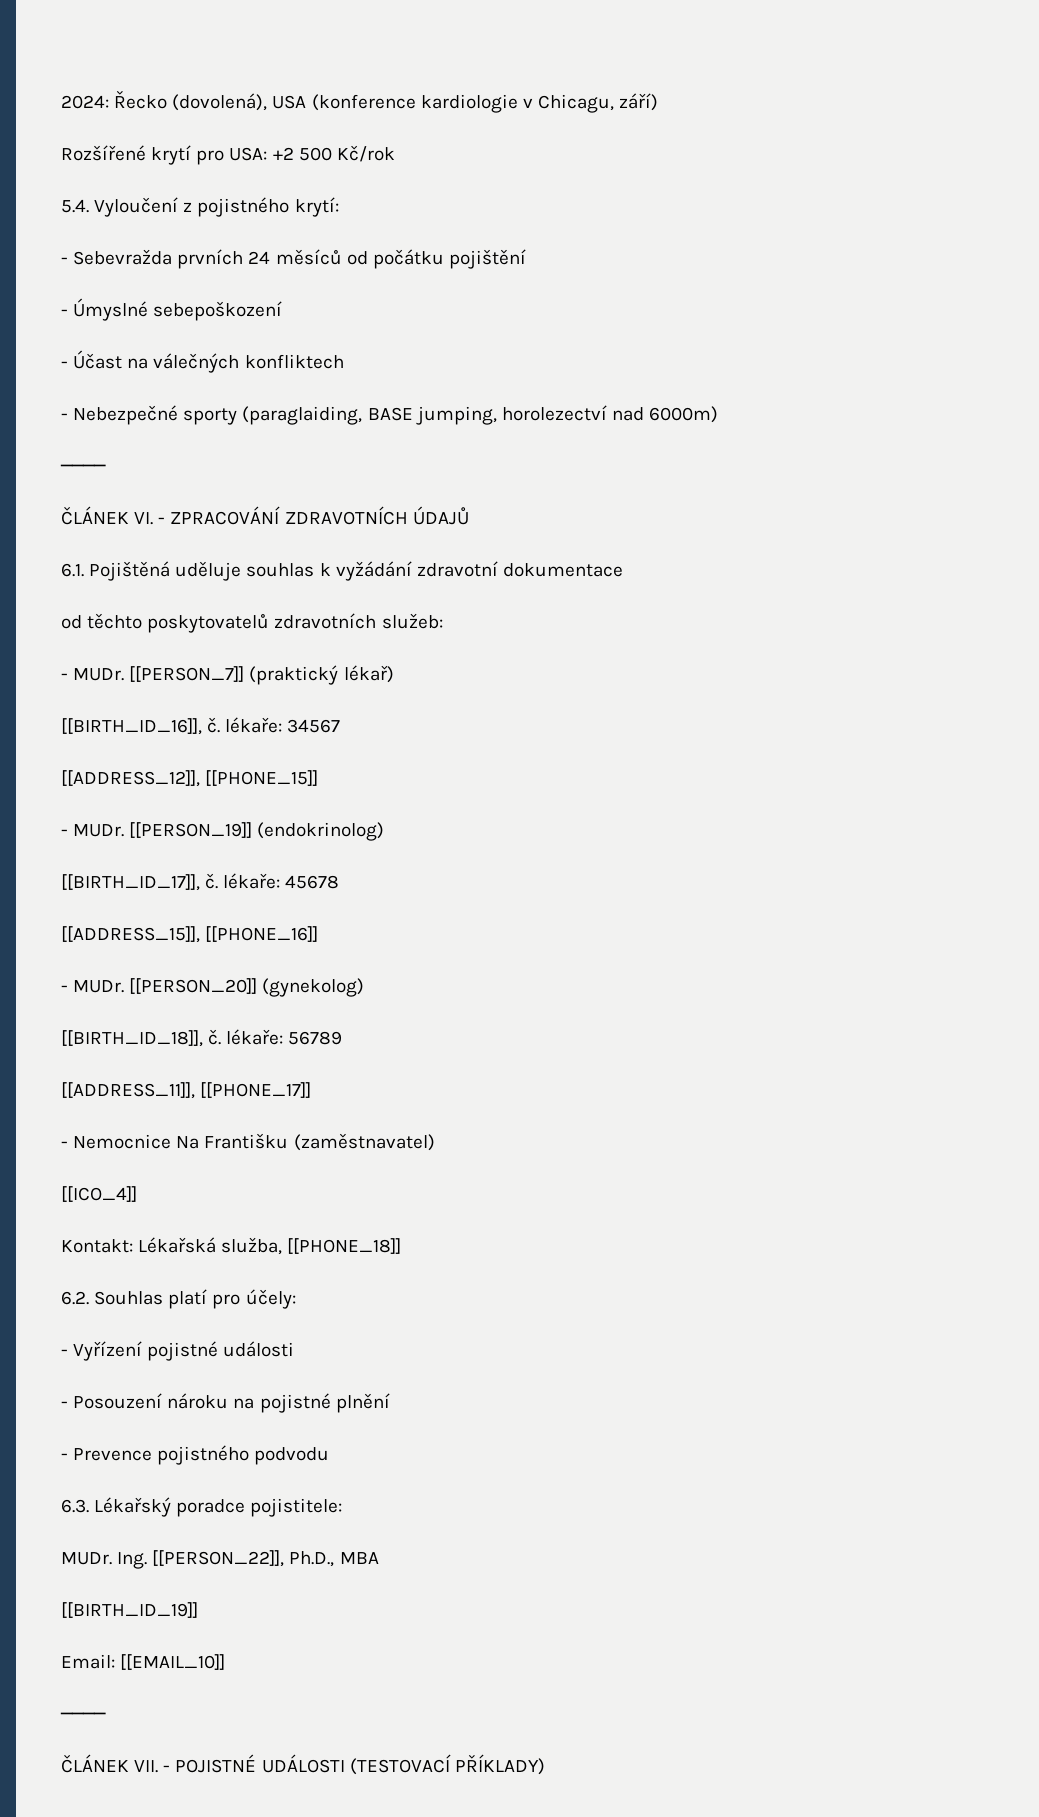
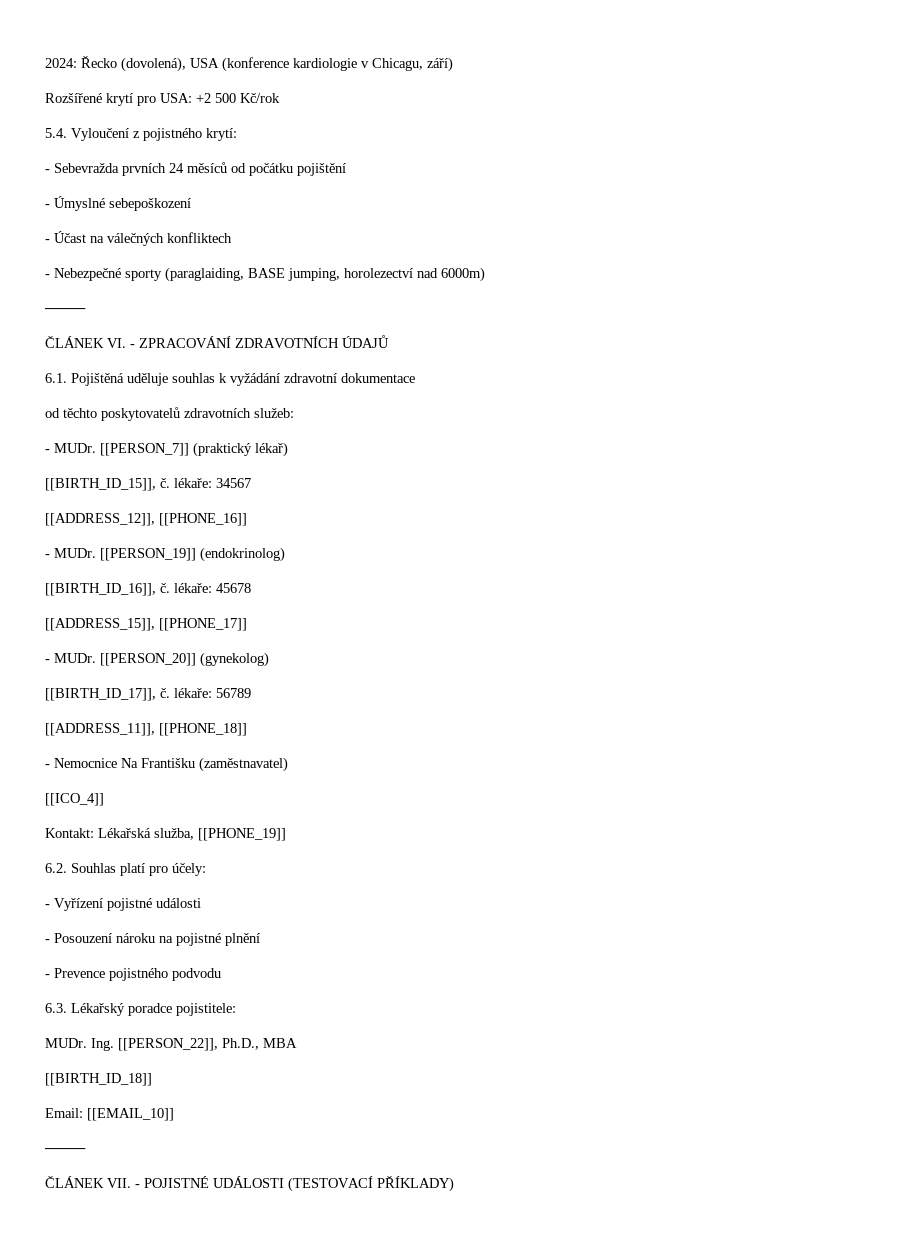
[61,718,202,735] [[BIRTH_ID_16]], -> [45,478,156,491] [[BIRTH_ID_15]],
[205,770,319,786] [[PHONE_15]] -> [159,513,247,526] [[PHONE_16]]
[61,874,200,891] [[BIRTH_ID_17]], -> [45,583,156,596] [[BIRTH_ID_16]],
[205,926,319,942] [[PHONE_16]] -> [159,618,247,631] [[PHONE_17]]
[61,1030,203,1047] [[BIRTH_ID_18]], -> [45,688,156,701] [[BIRTH_ID_17]],
[200,1082,312,1098] [[PHONE_17]] -> [159,723,247,736] [[PHONE_18]]
[287,1238,402,1254] [[PHONE_18]] -> [198,828,286,841] [[PHONE_19]]
[61,1602,198,1618] [[BIRTH_ID_19]] -> [45,1073,152,1086] [[BIRTH_ID_18]]

